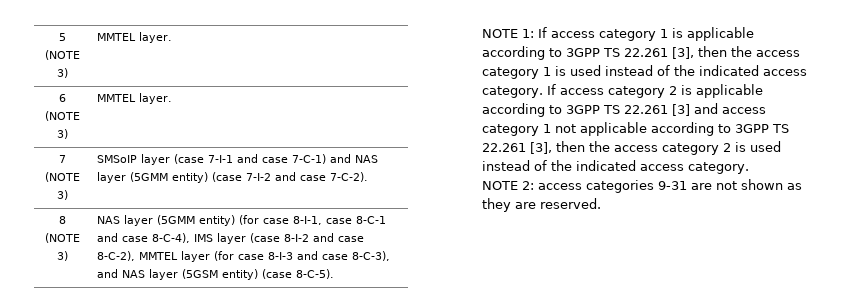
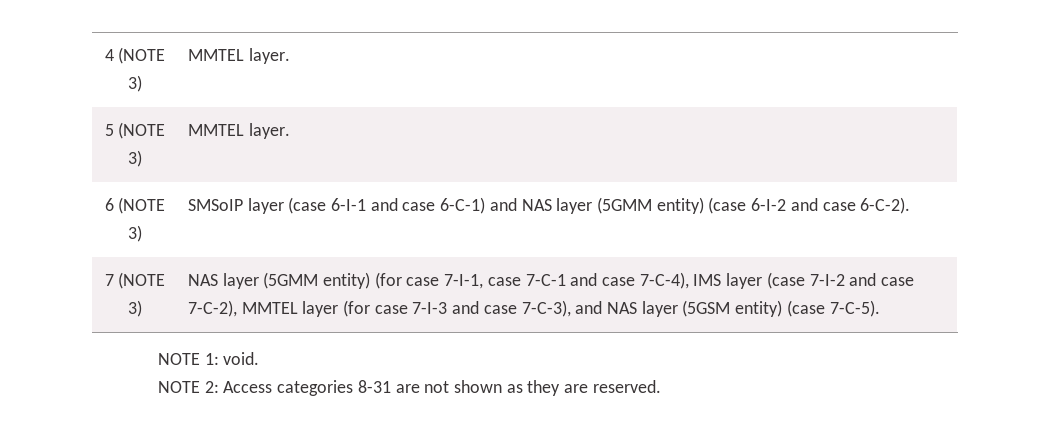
(58, 37) none -> [104,47,166,64] [128,75,142,92] [187,48,290,64] 4 (NOTE 3) | MMTEL layer. //
[96,93,172,104] [58,155,66,163] [44,172,80,182] [56,190,68,200] | MMTEL layer. // 7 (NOTE 3) -> (142, 233) none
[207,154,326,164] 7-I-1 and case 7-C-1) -> [330,197,486,214] 6-I-1 and case 6-C-1)
[245,172,368,182] [58,216,66,224] 7-I-2 and case 7-C-2). // 8 -> [751,197,911,214] [104,274,114,286] 6-I-2 and case 6-C-2). // 7
[292,216,386,225] [96,233,190,243] 8-I-1, case 8-C-1 and case 8-C-4), -> [444,272,689,289] 7-I-1, case 7-C-1 and case 7-C-4),
[283,233,364,242] [96,251,135,261] 8-I-2 and case 8-C-2), -> [809,273,915,286] [187,300,237,317] 7-I-2 and case 7-C-2),
[267,251,390,261] 8-I-3 and case 8-C-3), -> [412,300,571,317] 7-I-3 and case 7-C-3),
[295,269,334,279] 8-C-5). -> [829,300,880,317] 7-C-5).
[538,27,755,41] [482,46,801,60] [482,65,808,79] [482,84,764,98] [482,103,767,117] [482,122,790,136] [482,141,782,155] [482,160,750,174] If access category 1 is applicable according to 3GPP TS 22.261 [3], then the access category 1 is used instead of the indicated access category. If access category 2 is applicable according to 3GPP TS 22.261 [3] and access category 1 not applicable according to 3GPP TS 22.261 [3], then the access category 2 is used instead of the indicated access category. -> [223,352,260,365] void.
[538,180,688,193] access categories 9-31 -> [223,380,391,396] Access categories 8-31

